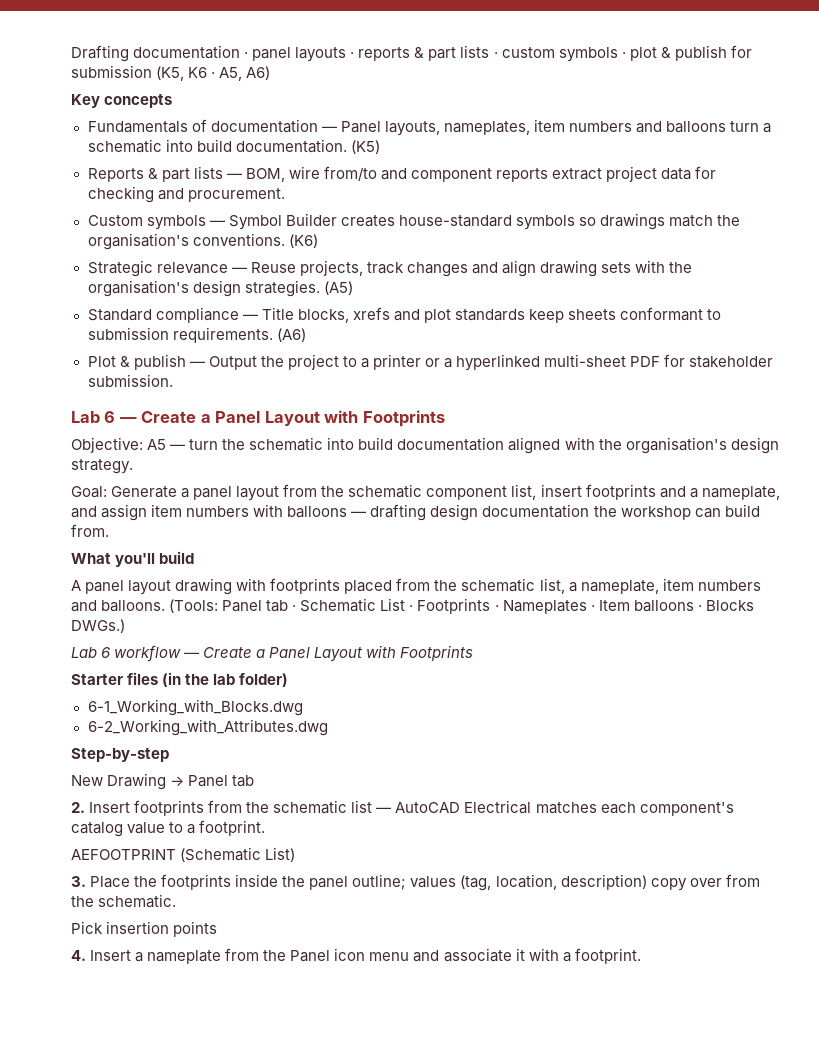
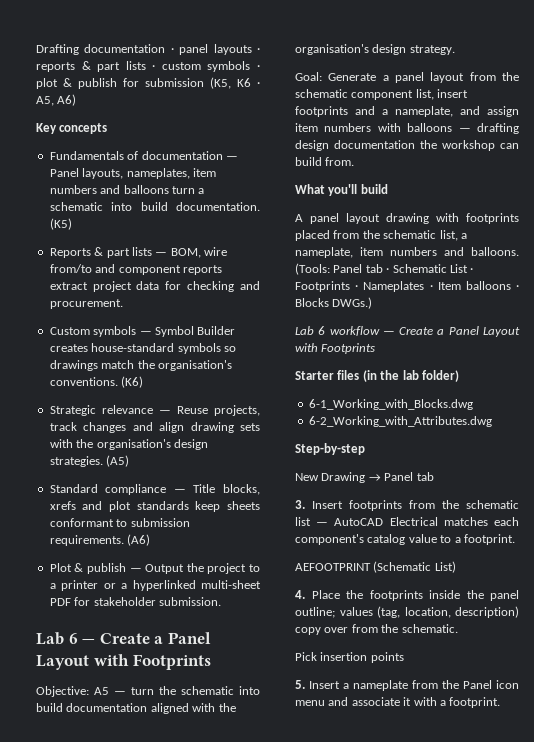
[71,802,85,813] 2. -> [295,500,305,509] 3.
[71,876,86,887] 3. -> [295,590,305,599] 4.
[71,950,86,961] 4. -> [295,680,305,689] 5.

